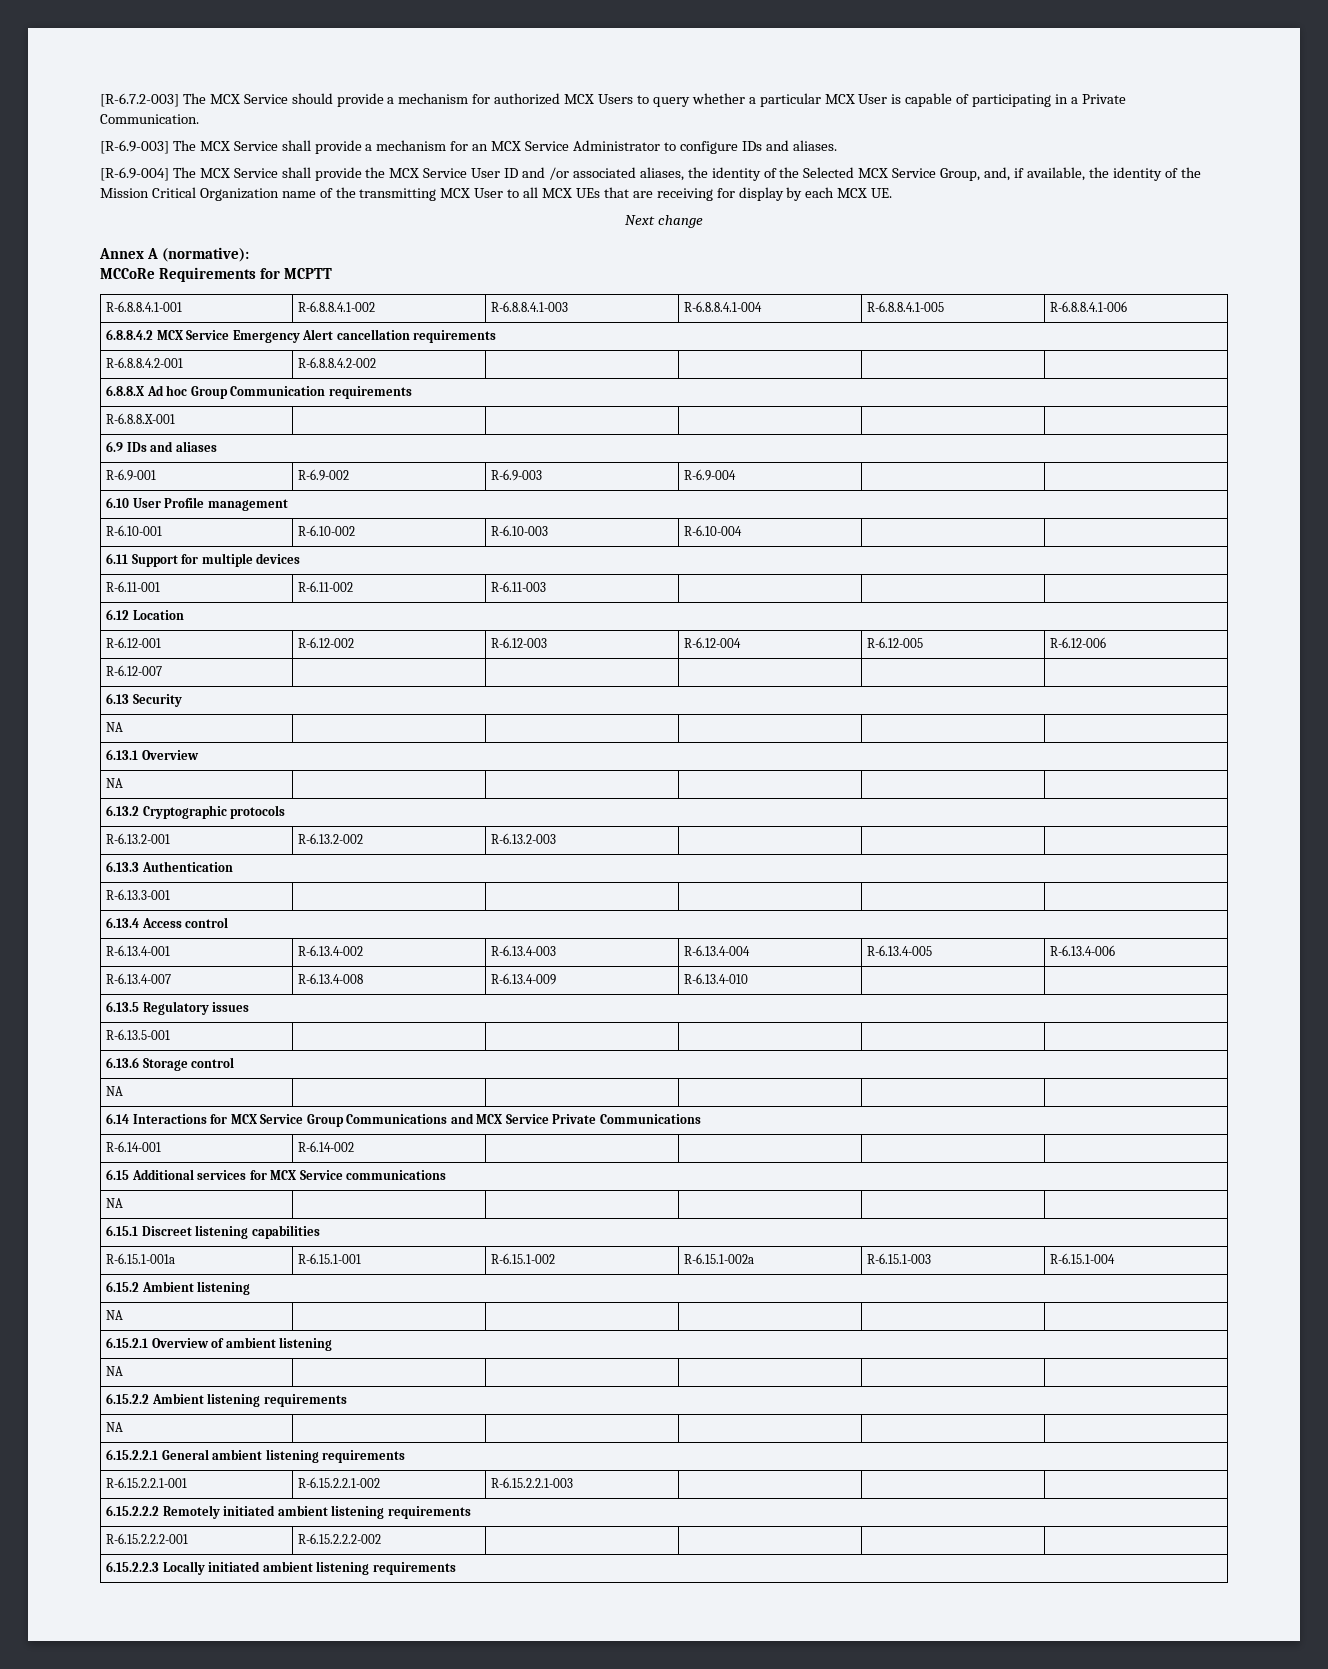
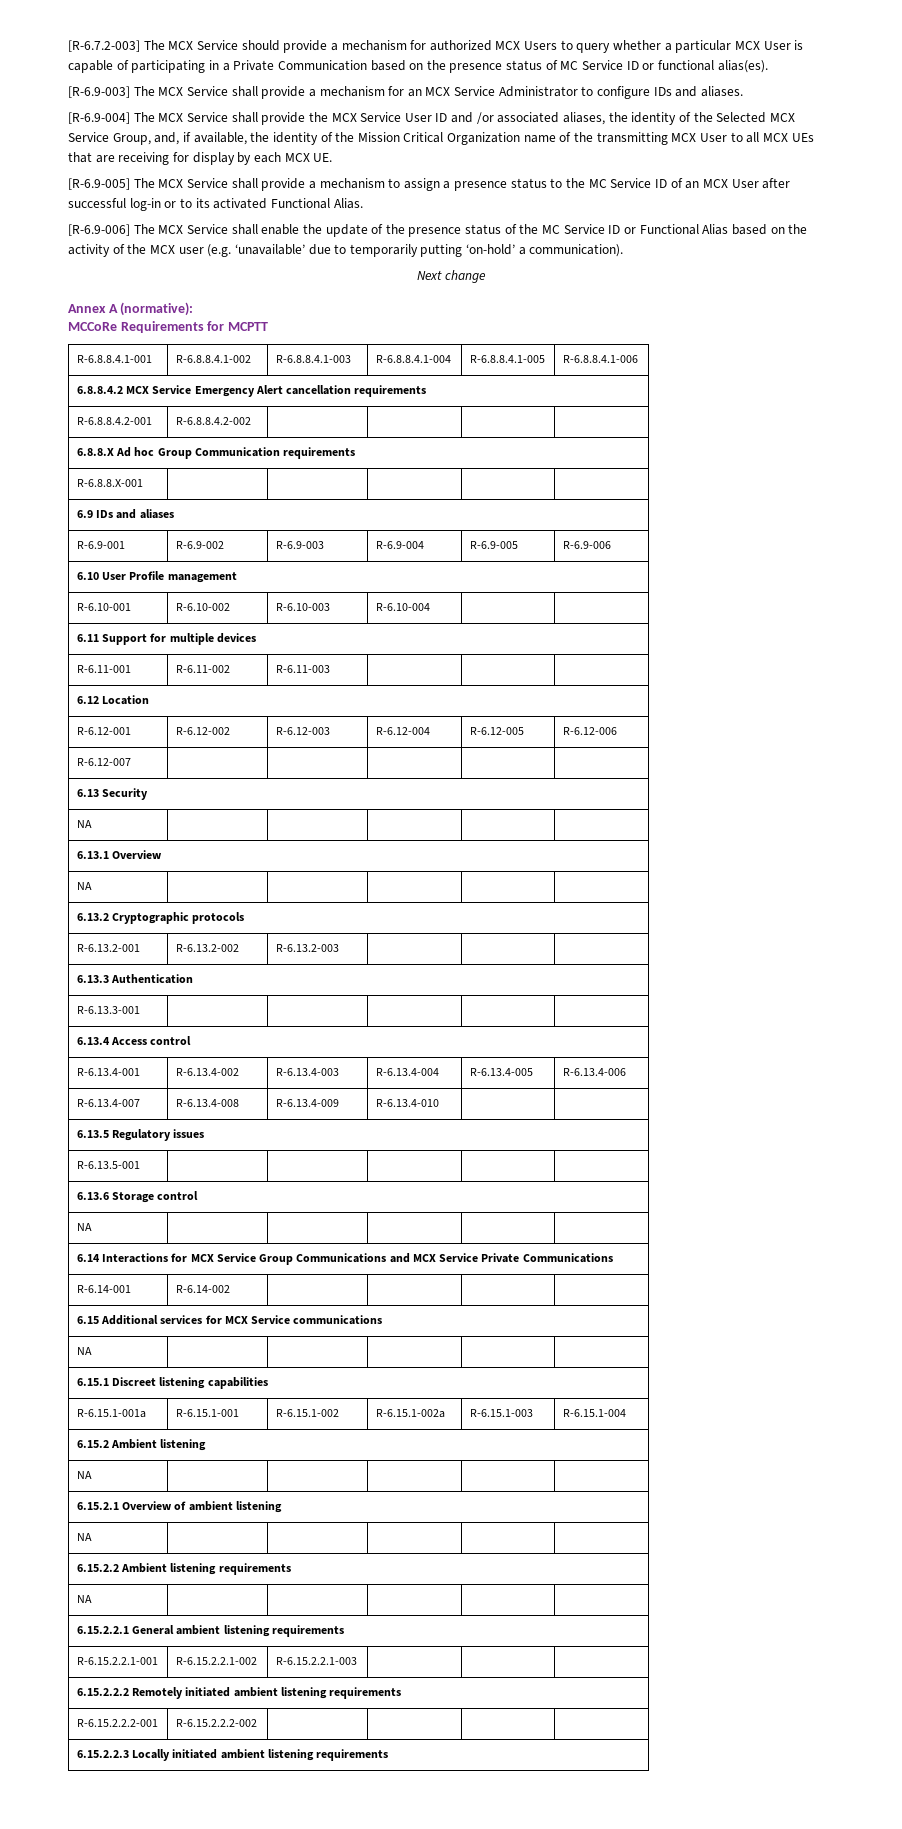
[100,114,199,124] Communication. -> [277,60,768,73] Communication based on the presence status of MC Service ID or functional alias(es).
(893, 193) none -> [68,178,791,191] [68,198,363,211] [68,224,808,237] [68,244,624,257] // [R-6.9-005] The MCX Service shall provide a mechanism to assign a presence status to the MC Service ID of an MCX User after successful log-in or to its activated Functional Alias. // [R-6.9-006] The MCX Service shall enable the update of the presence status of the MC Service ID or Functional Alias based on the activity of the MCX user (e.g. ‘unavailable’ due to temporarily putting ‘on-hold’ a communication).
(737, 475) | -> [469,541,518,549] [562,541,611,549] R-6.9-005 | R-6.9-006

